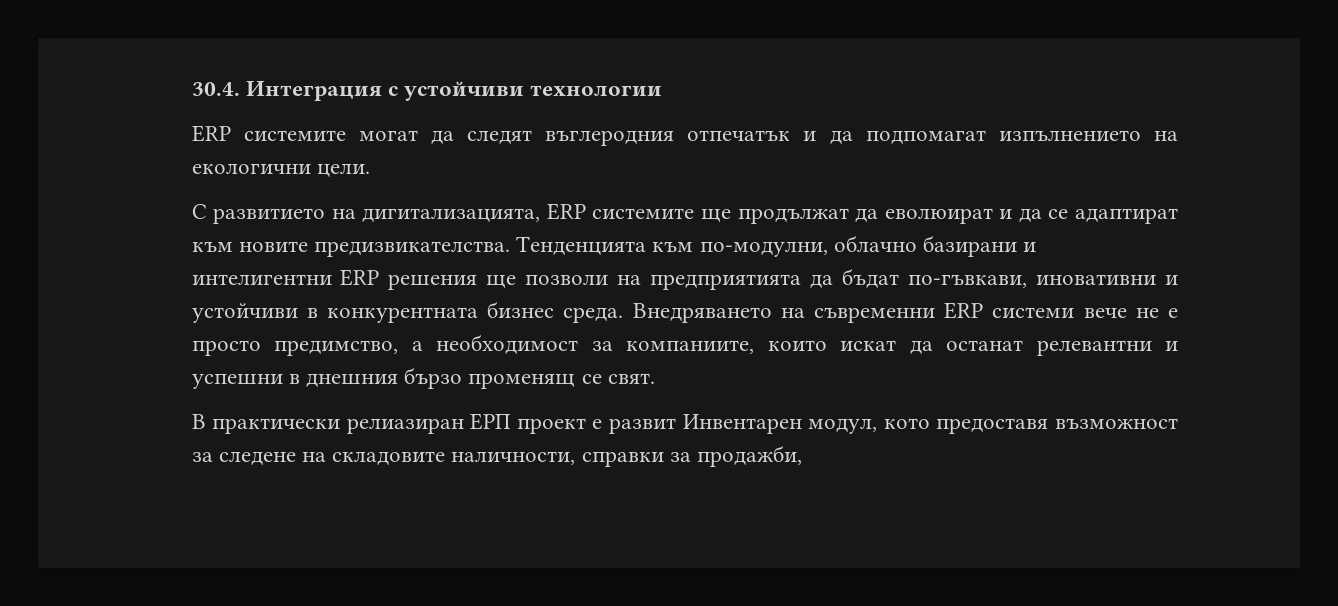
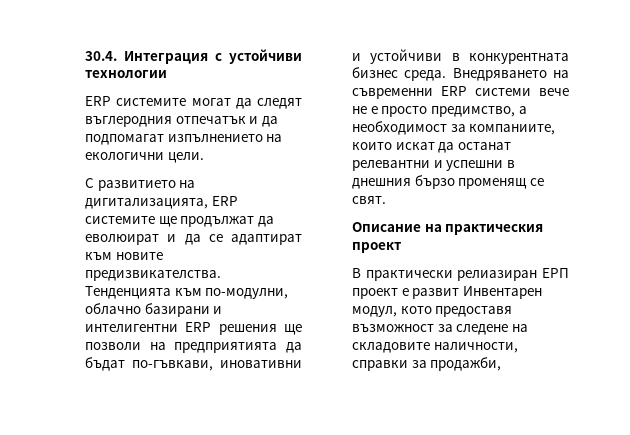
(655, 378) none -> [352,222,544,235] [352,242,402,253] // Описание на практическия проект

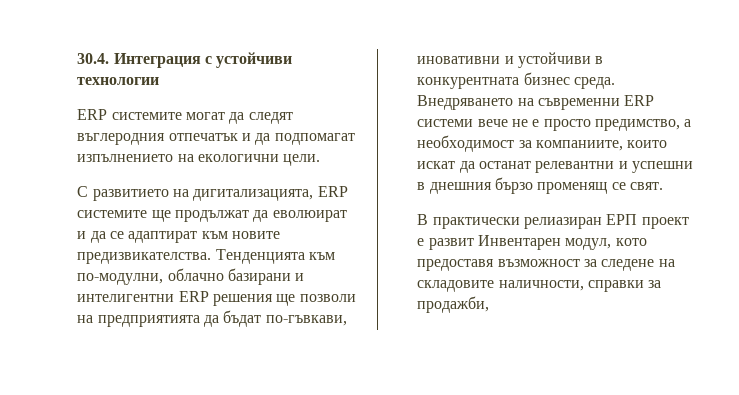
[352,222,544,235] [352,242,402,253] // Описание на практическия проект -> (663, 186) none

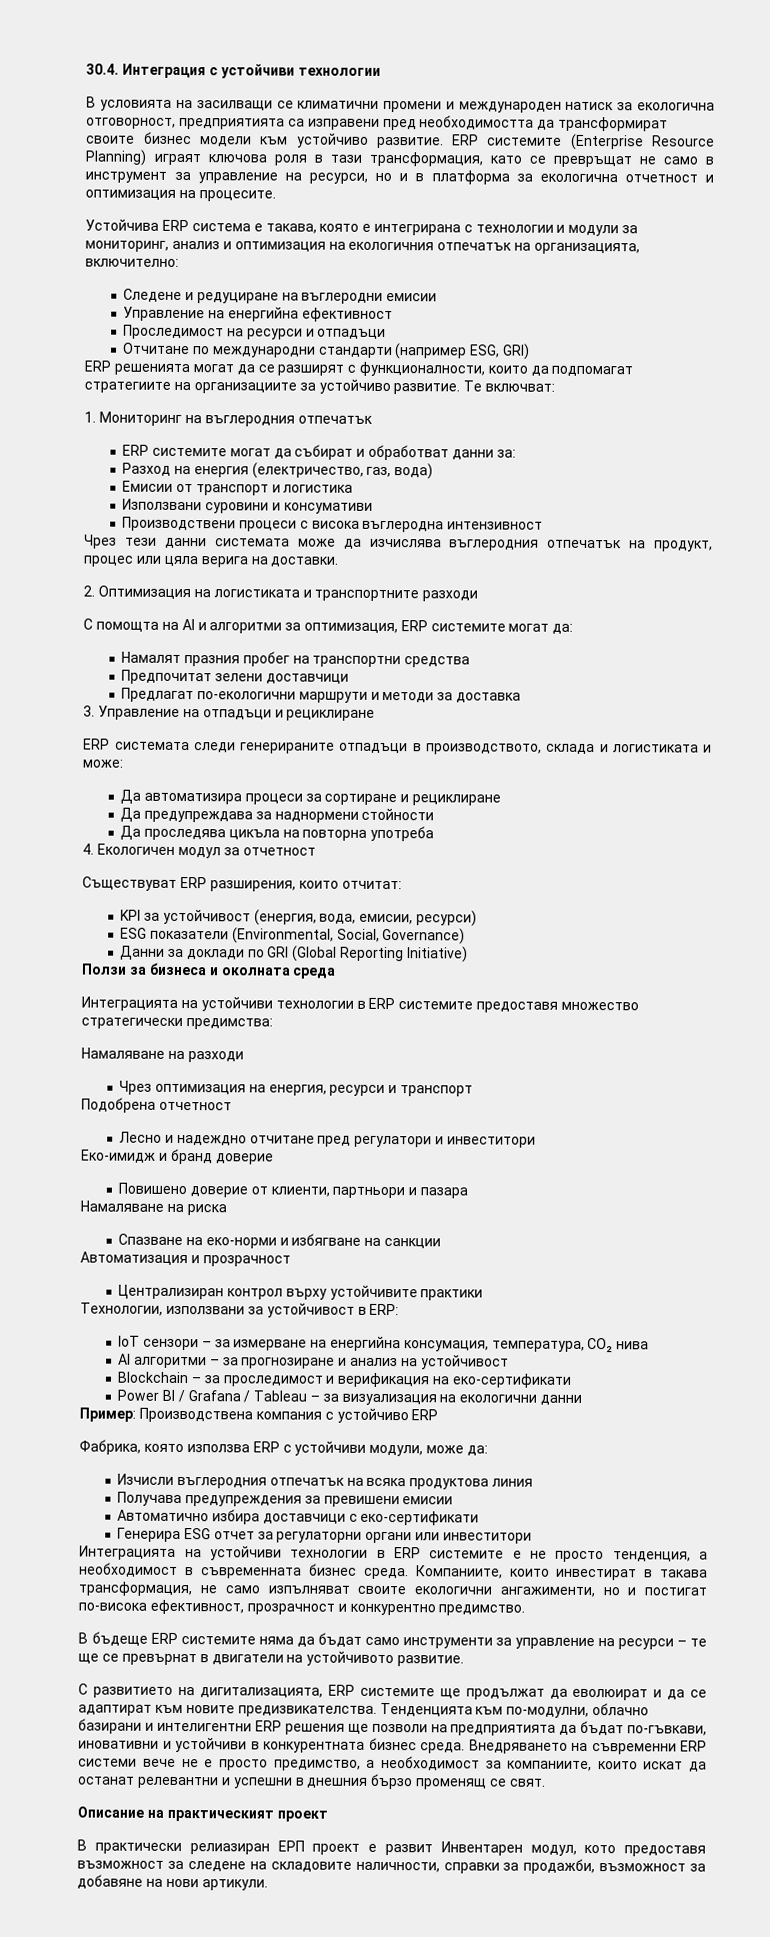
[77,109,293,124] [77,133,355,145] [77,154,321,166] ERP системите могат да следят въглеродния отпечатък и да подпомагат изпълнението на екологични цели. -> [86,96,715,113] [86,115,668,132] [86,131,715,151] [85,149,715,168] [85,170,714,185] [85,189,277,202] [85,218,638,237] [85,240,640,255] [85,258,180,267] [123,288,438,304] [123,306,393,323] [123,324,387,340] [123,342,531,360] [84,360,634,377] [84,378,555,395] [84,411,373,427] [122,444,516,461] [122,462,434,480] [122,480,354,496] [122,498,373,514] [122,516,544,533] [84,534,713,552] [83,555,340,568] [83,585,479,602] [83,618,574,634] [121,651,471,668] [121,669,349,685] [121,687,522,703] [83,705,376,721] [83,738,713,755] [82,759,125,768] [120,789,502,806] [120,807,435,823] [120,825,435,842] [82,843,316,859] [82,876,402,892] [120,908,478,927] [120,927,466,945] [120,945,468,963] [81,962,337,979] [81,996,639,1013] [81,1017,274,1030] [81,1047,245,1063] [119,1080,474,1097] [81,1097,233,1113] [119,1131,536,1148] [81,1148,274,1165] [118,1182,469,1199] [80,1200,228,1216] [118,1233,442,1249] [80,1251,292,1267] [118,1284,484,1301] [80,1302,400,1318] [118,1335,650,1353] [118,1353,509,1370] [117,1371,572,1388] [117,1389,582,1406] [79,1407,439,1424] [79,1439,488,1457] [117,1473,534,1490] [117,1491,454,1508] [117,1509,480,1526] [117,1527,532,1544] [79,1545,708,1563] [79,1562,709,1581] [78,1581,707,1598] [78,1599,526,1616] [78,1631,707,1650] [78,1650,464,1667] В условията на засилващи се климатични промени и международен натиск за екологична отговорност, предприятията са изправени пред необходимостта да трансформират своите бизнес модели към устойчиво развитие. ERP системите (Enterprise Resource Planning) играят ключова роля в тази трансформация, като се превръщат не само в инструмент за управление на ресурси, но и в платформа за екологична отчетност и оптимизация на процесите. // Устойчива ERP система е такава, която е интегрирана с технологии и модули за мониторинг, анализ и оптимизация на екологичния отпечатък на организацията, включително: // Следене и редуциране на въглеродни емисии // Управление на енергийна ефективност // Проследимост на ресурси и отпадъци // Отчитане по международни стандарти (например ESG, GRI) // ERP решенията могат да се разширят с функционалности, които да подпомагат стратегиите на организациите за устойчиво развитие. Те включват: // 1. Мониторинг на въглеродния отпечатък // ERP системите могат да събират и обработват данни за: // Разход на енергия (електричество, газ, вода) // Емисии от транспорт и логистика // Използвани суровини и консумативи // Производствени процеси с висока въглеродна интензивност // Чрез тези данни системата може да изчислява въглеродния отпечатък на продукт, процес или цяла верига на доставки. // 2. Оптимизация на логистиката и транспортните разходи // С помощта на AI и алгоритми за оптимизация, ERP системите могат да: // Намалят празния пробег на транспортни средства // Предпочитат зелени доставчици // Предлагат по-екологични маршрути и методи за доставка // 3. Управление на отпадъци и рециклиране // ERP системата следи генерираните отпадъци в производството, склада и логистиката и може: // Да автоматизира процеси за сортиране и рециклиране // Да предупреждава за наднормени стойности // Да проследява цикъла на повторна употреба // 4. Екологичен модул за отчетност // Съществуват ERP разширения, които отчитат: // KPI за устойчивост (енергия, вода, емисии, ресурси) // ESG показатели (Environmental, Social, Governance) // Данни за доклади по GRI (Global Reporting Initiative) // Ползи за бизнеса и околната среда // Интеграцията на устойчиви технологии в ERP системите предоставя множество стратегически предимства: // Намаляване на разходи // Чрез оптимизация на енергия, ресурси и транспорт // Подобрена отчетност // Лесно и надеждно отчитане пред регулатори и инвеститори // Еко-имидж и бранд доверие // Повишено доверие от клиенти, партньори и пазара // Намаляване на риска // Спазване на еко-норми и избягване на санкции // Автоматизация и прозрачност // Централизиран контрол върху устойчивите практики // Технологии, използвани за устойчивост в ERP: // IoT сензори – за измерване на енергийна консумация, температура, CO₂ нива // AI алгоритми – за прогнозиране и анализ на устойчивост // Blockchain – за проследимост и верификация на еко-сертификати // Power BI / Grafana / Tableau – за визуализация на екологични данни // Пример: Производствена компания с устойчиво ERP // Фабрика, която използва ERP с устойчиви модули, може да: // Изчисли въглеродния отпечатък на всяка продуктова линия // Получава предупреждения за превишени емисии // Автоматично избира доставчици с еко-сертификати // Генерира ESG отчет за регулаторни органи или инвеститори // Интеграцията на устойчиви технологии в ERP системите е не просто тенденция, а необходимост в съвременната бизнес среда. Компаниите, които инвестират в такава трансформация, не само изпълняват своите екологични ангажименти, но и постигат по-висока ефективност, прозрачност и конкурентно предимство. // В бъдеще ERP системите няма да бъдат само инструменти за управление на ресурси – те ще се превърнат в двигатели на устойчивото развитие.
(663, 186) none -> [77,1806,328,1822] // Описание на практическият проект
(490, 304) none -> [599,1863,706,1872] [77,1874,268,1891] възможност за добавяне на нови артикули.

